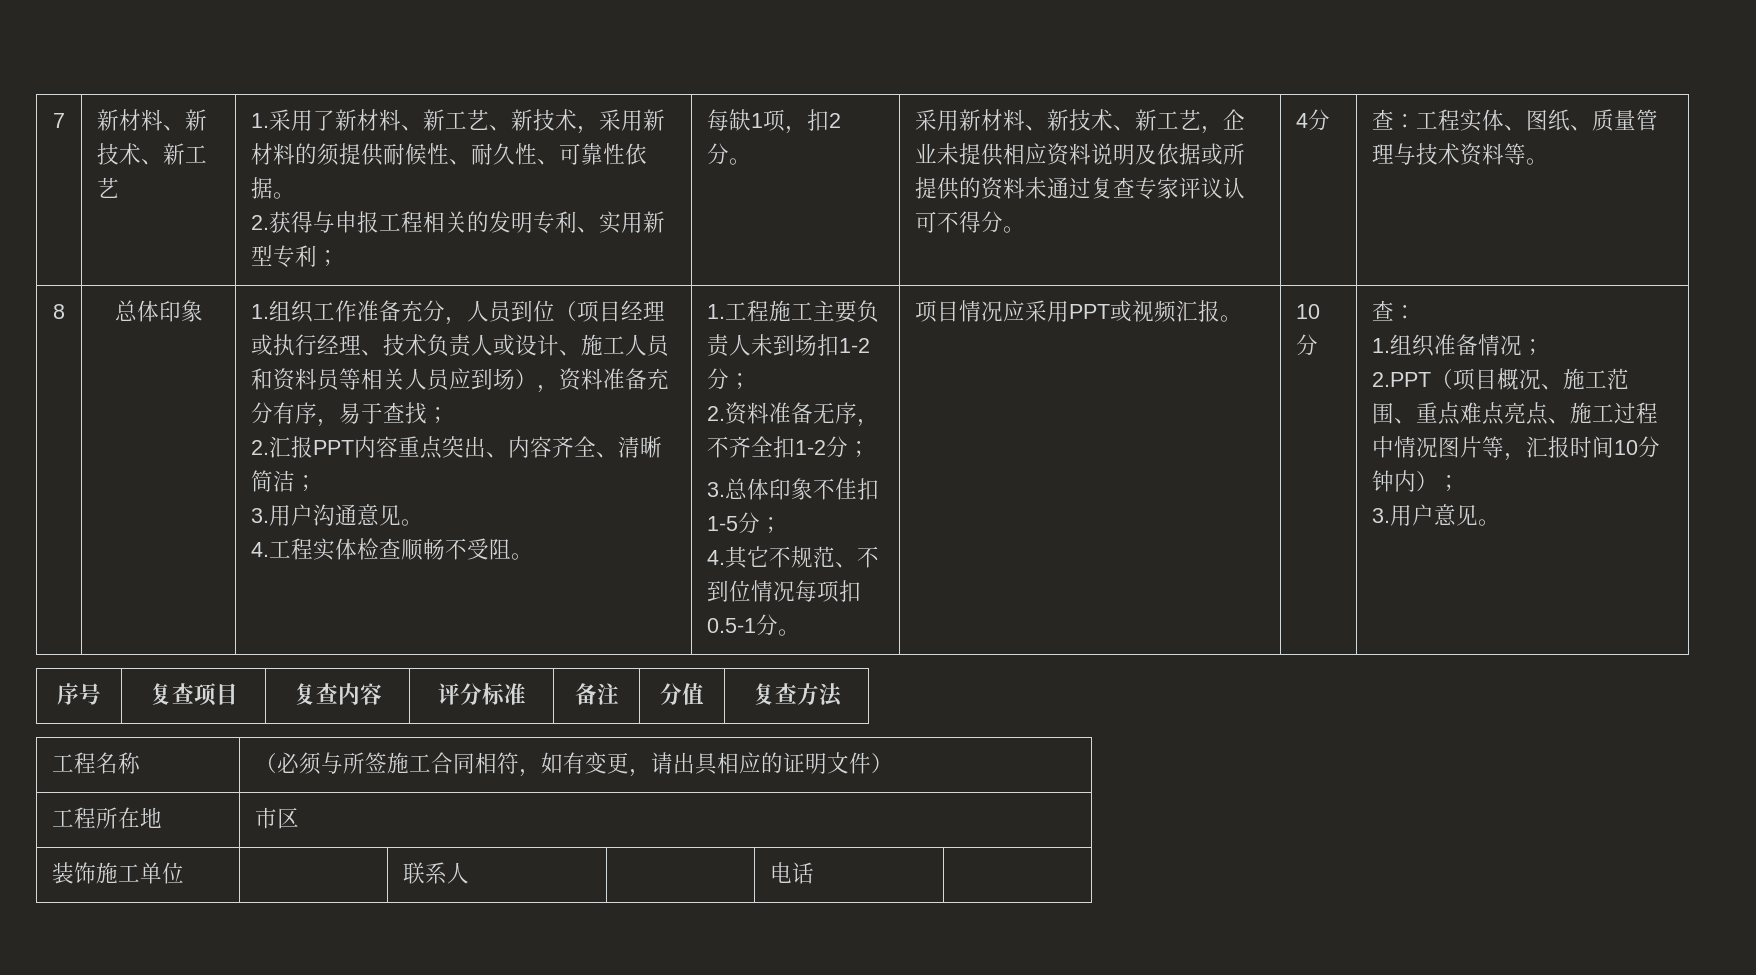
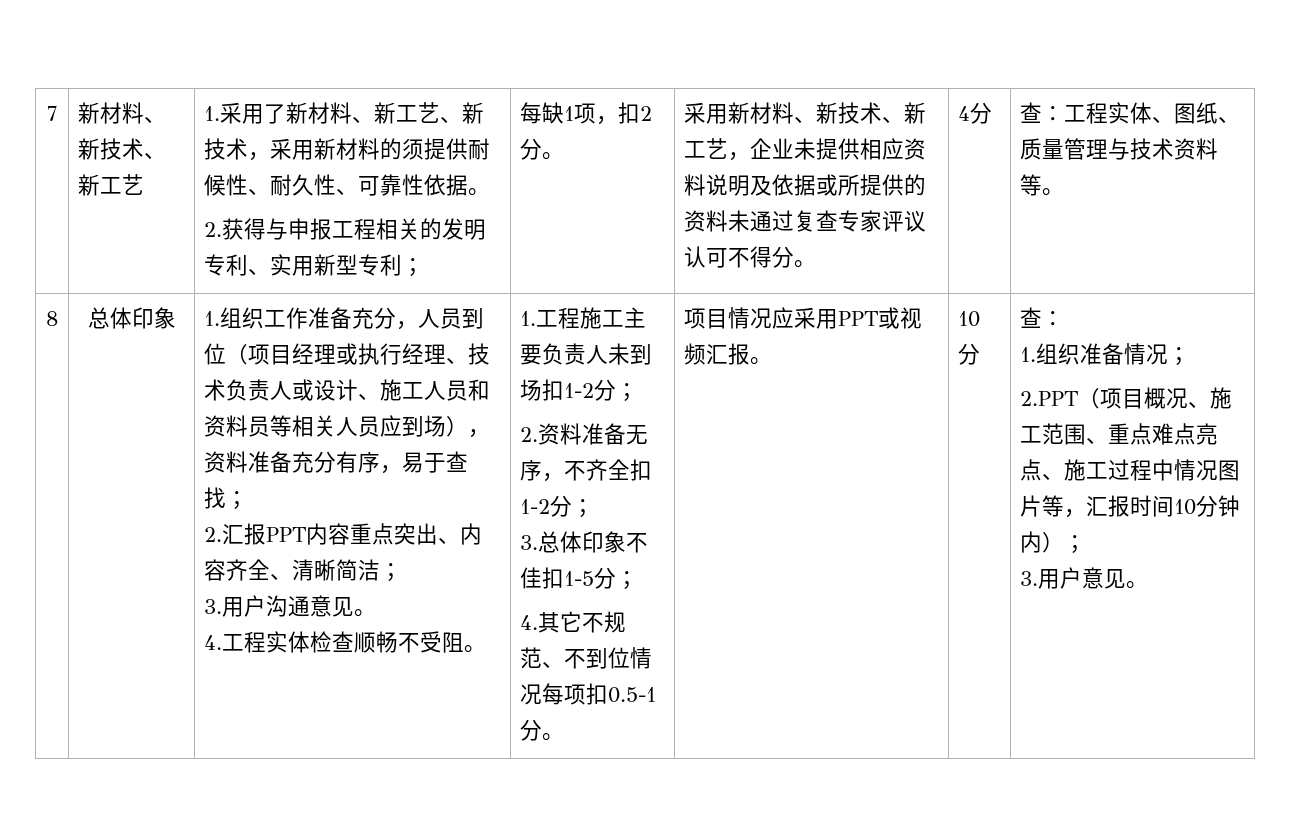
[57,683,101,705] [149,683,238,706] [293,683,382,705] [437,683,526,705] [574,683,619,705] [660,683,704,705] [752,683,843,707] [52,752,142,774] [255,752,894,777] [52,807,163,829] [255,807,300,829] [52,862,185,884] [403,862,470,884] [770,862,815,884] // 序号 | 复查项目 | 复查内容 | 评分标准 | 备注 | 分值 | 复查方法 // 工程名称 | （必须与所签施工合同相符，如有变更，请出具相应的证明文件） // 工程所在地 | 市区 // 装饰施工单位 | | 联系人 | | 电话 | -> (1149, 585) none

